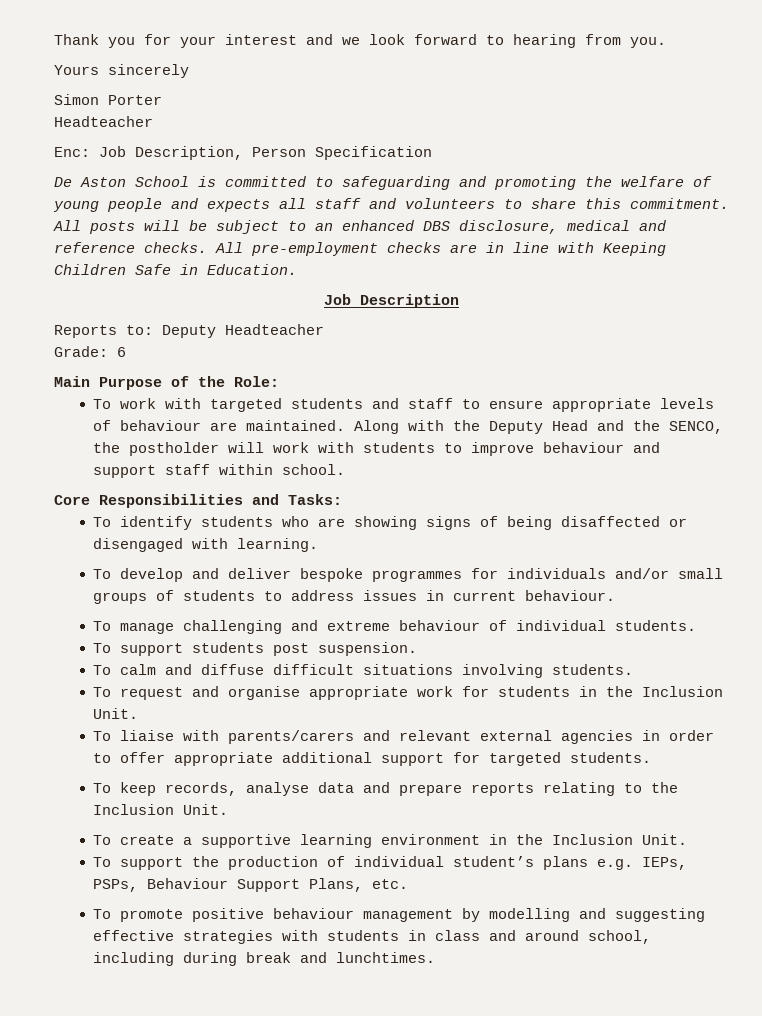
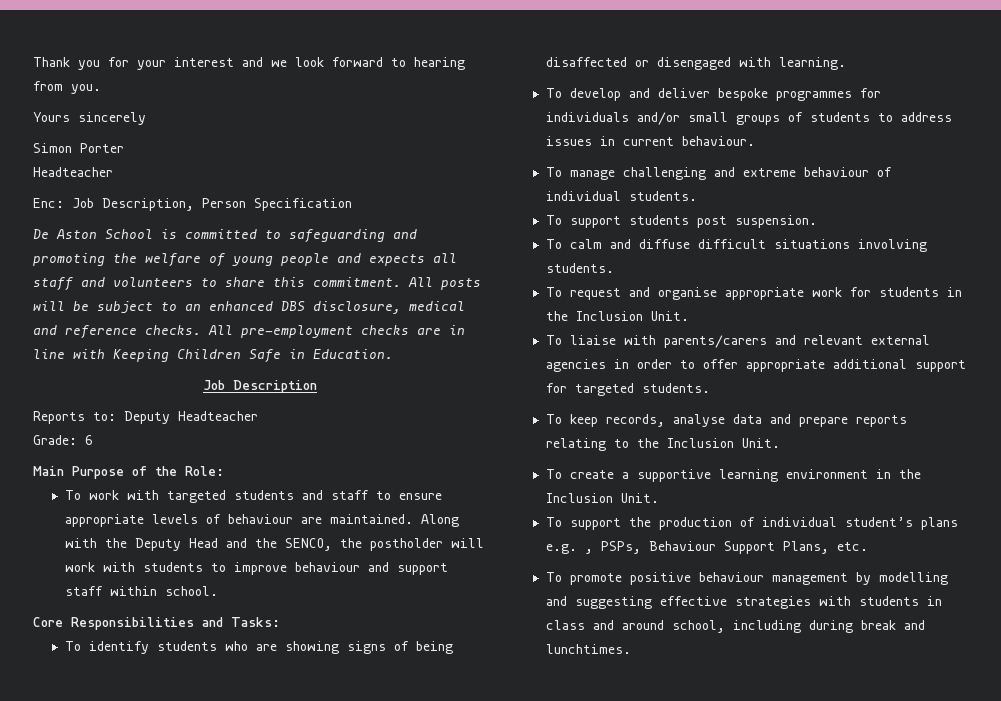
[642,857,688,870] IEPs, -> [584,549,593,554] ,

